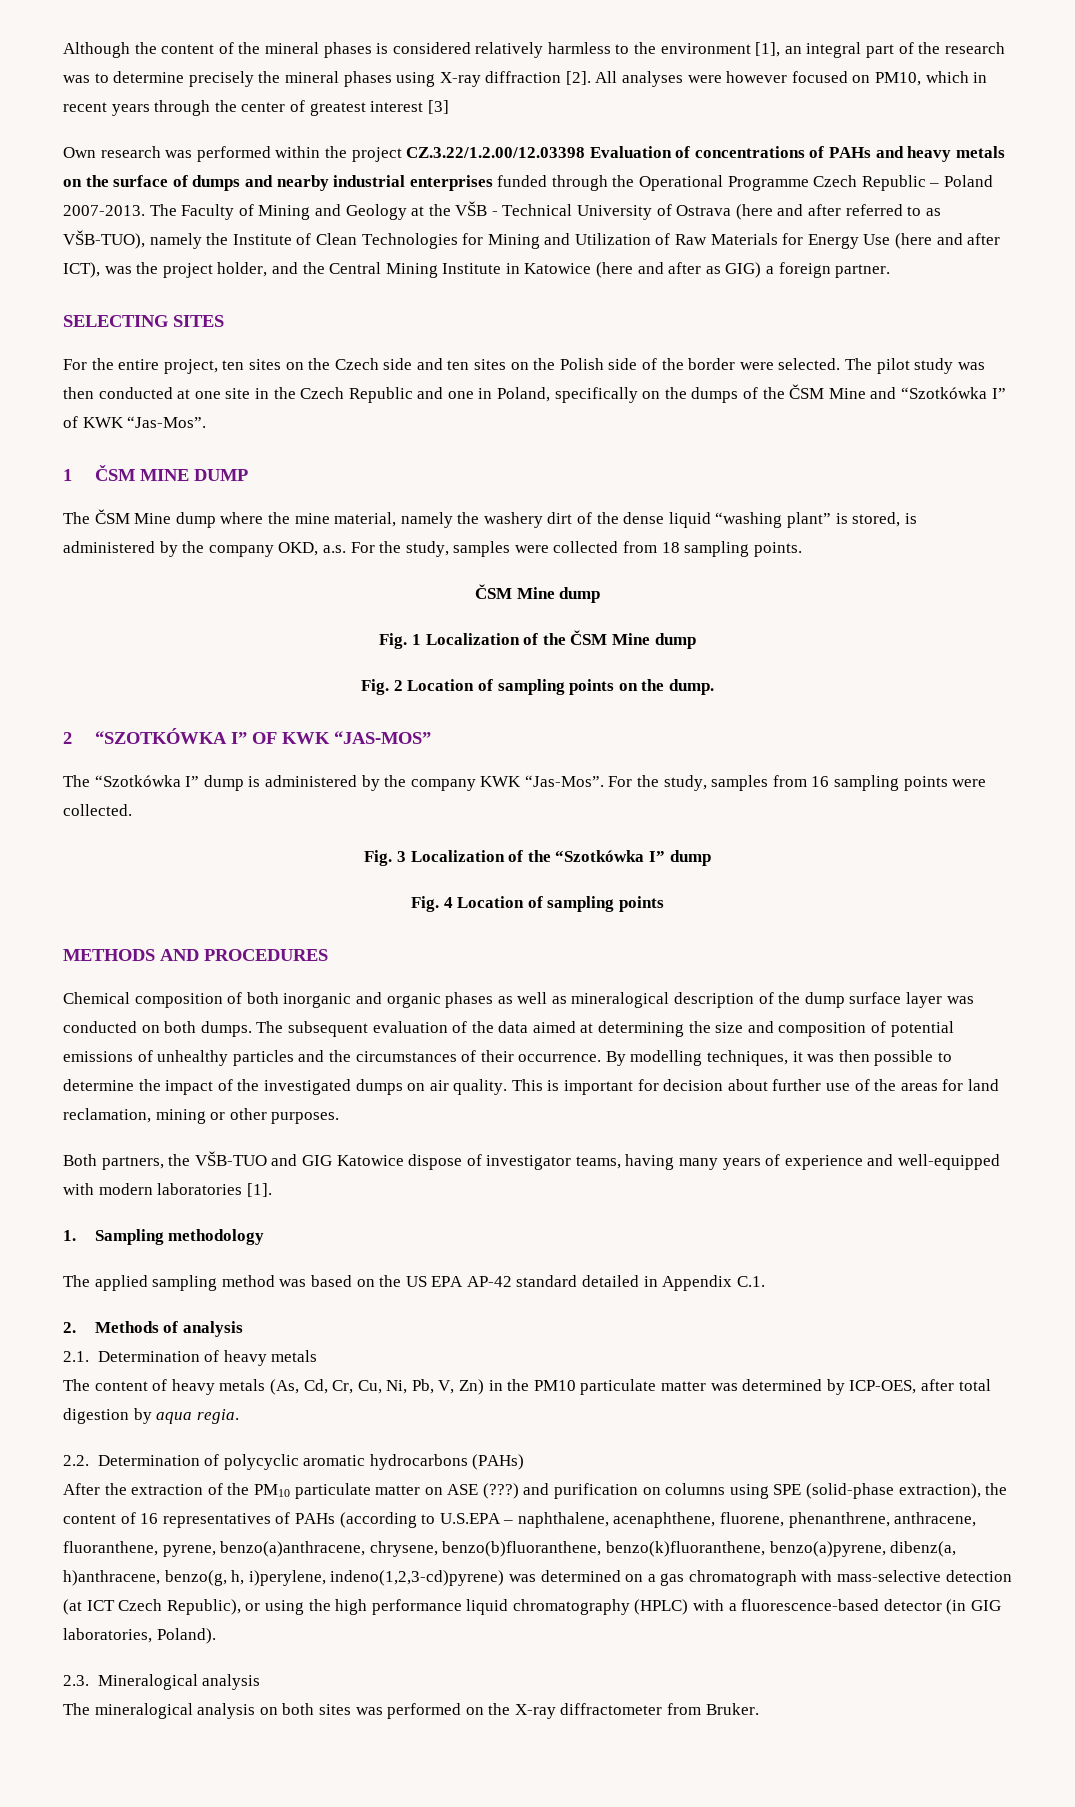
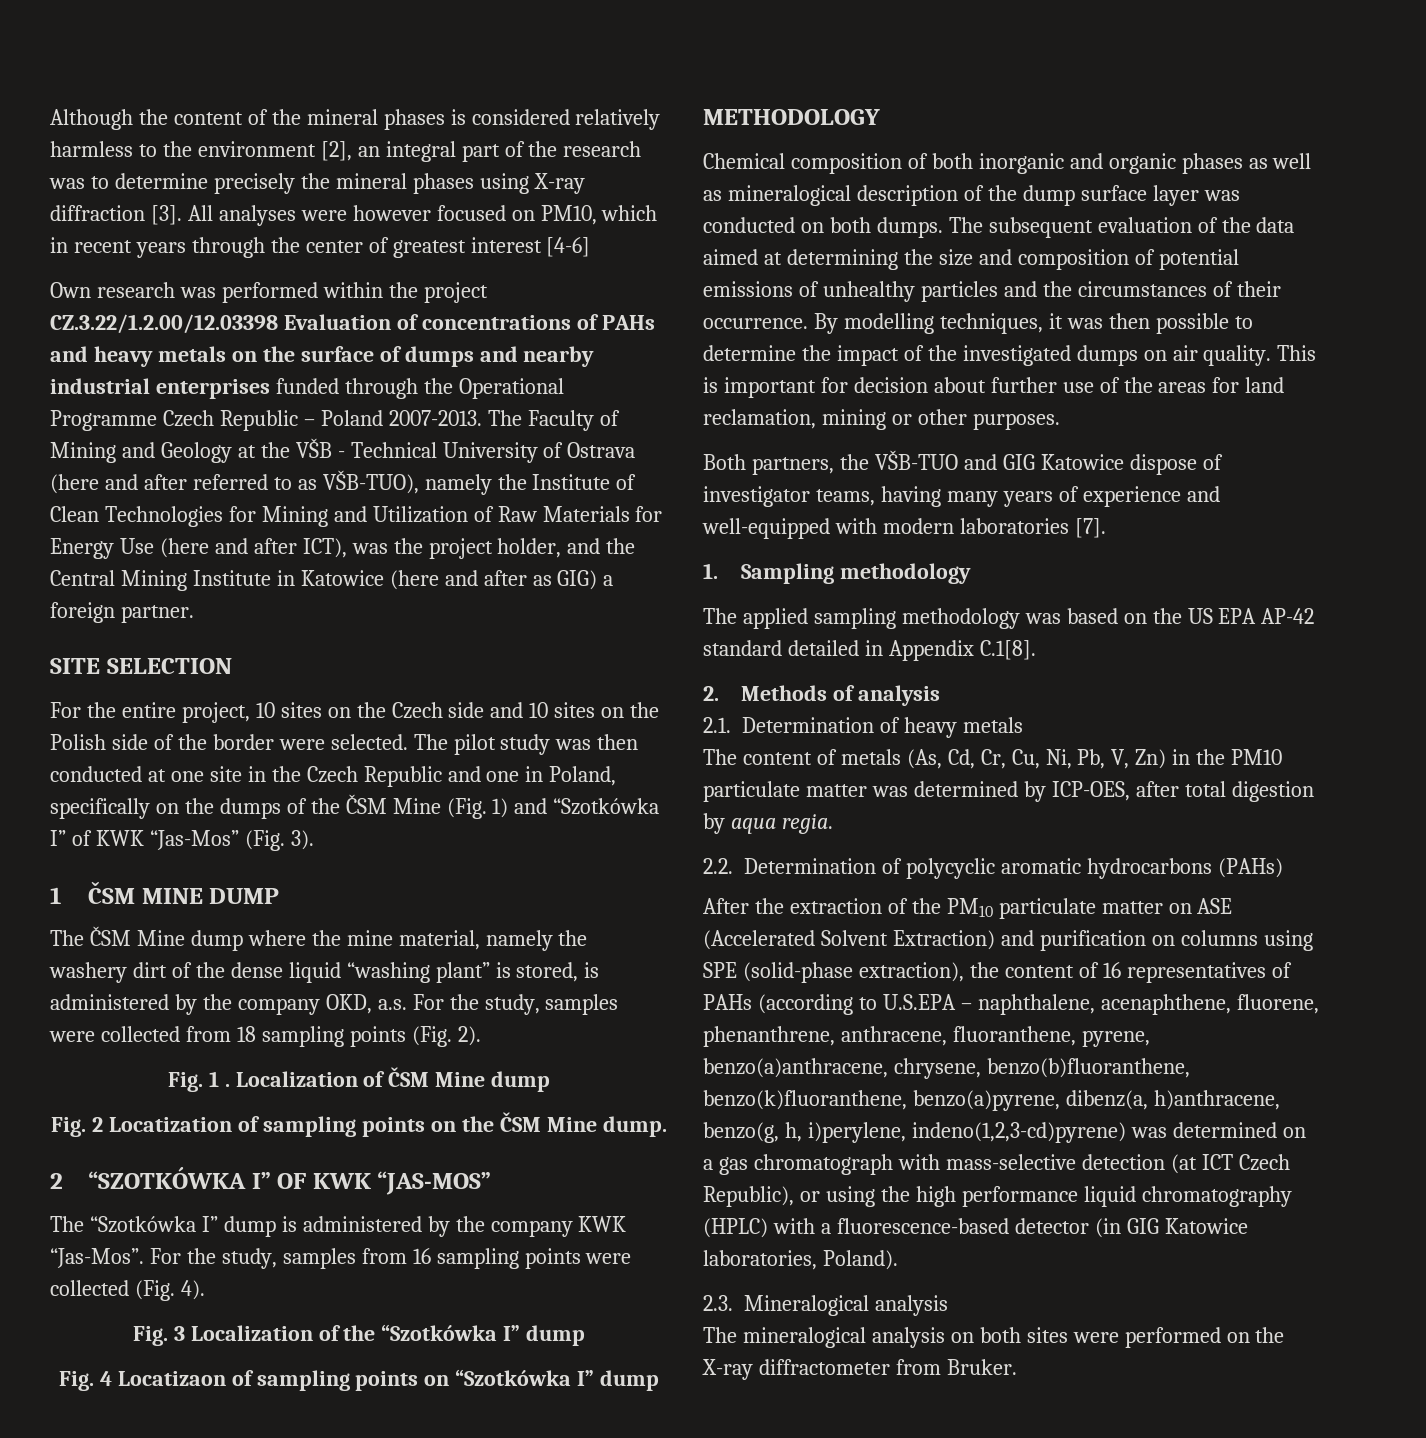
[755,42,781,57] [1], -> [320,141,352,161] [2],
[565,71,591,85] [2]. -> [150,205,182,225] [3].
[427,100,449,114] [3] -> [546,237,591,257] [4-6]
[63,315,224,327] SELECTING SITES -> [50,658,232,674] SITE SELECTION
[222,360,245,370] ten -> [255,702,275,718] 10
[447,360,470,370] ten -> [529,702,549,718] 10
(866, 393) none -> [446,798,509,819] (Fig. 1)
[127,416,207,428] “Jas-Mos”. -> [149,830,314,851] “Jas-Mos” (Fig. 3).
[753,542,802,557] [474,584,601,603] points. // ČSM Mine dump -> [349,1026,481,1047] points (Fig. 2).
[425,633,566,645] Localization of the -> [224,1071,386,1087] . Localization of
[407,679,475,691] Location -> [109,1117,233,1132] Locatization
(665, 685) none -> [499,1112,597,1132] ČSM Mine
[63,804,132,816] collected. -> [50,1280,205,1301] collected (Fig. 4).
[457,896,664,912] [63,949,328,961] Location of sampling points // METHODS AND PROCEDURES -> [117,1369,660,1391] [703,109,880,125] Locatizaon of sampling points on “Szotkówka I” dump // METHODOLOGY
[246,1183,272,1197] [1]. -> [1074,518,1106,538] [7].
[221,1275,275,1287] method -> [901,608,1020,629] methodology
[736,1276,765,1287] C.1. -> [979,640,1036,660] C.1[8].
[171,1379,215,1395] heavy -> (837, 757) none
[482,1483,519,1499] (???) -> [703,930,995,950] (Accelerated Solvent Extraction)
(1002, 1605) none -> [1164,1218,1248,1234] Katowice
[355,1707,383,1715] was -> [1072,1332,1119,1343] were

